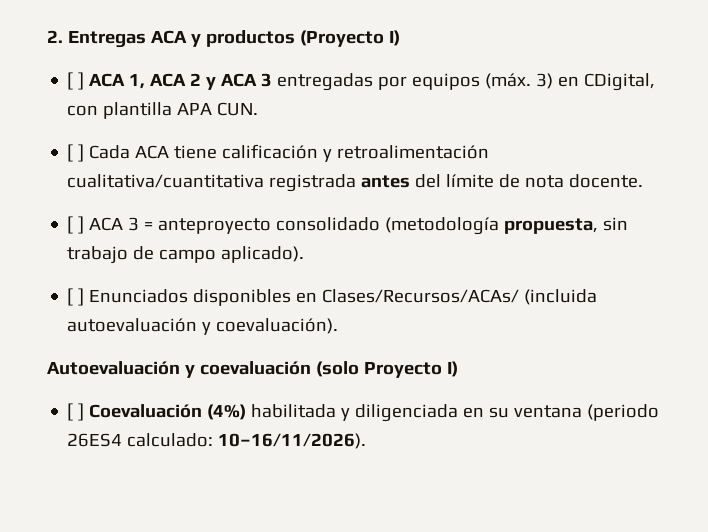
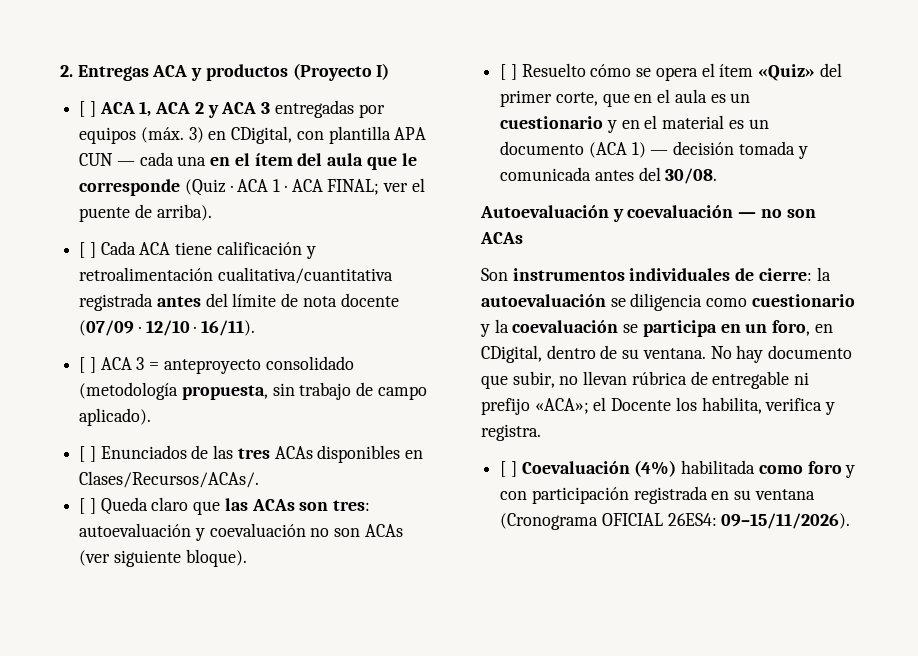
[217,102,259,116] CUN. -> [79,152,417,170] [79,178,425,196] [79,204,212,222] CUN — cada una en el ítem del aula que le corresponde (Quiz · ACA 1 · ACA FINAL; ver el puente de arriba).
[569,174,644,188] docente. -> [340,293,399,307] [79,320,256,336] docente (07/09 · 12/10 · 16/11).
[193,289,598,306] [67,318,339,335] [47,361,458,378] disponibles en Clases/Recursos/ACAs/ (incluida autoevaluación y coevaluación). // Autoevaluación y coevaluación (solo Proyecto I) -> [191,445,424,463] [79,471,260,488] [79,497,371,515] [79,523,403,541] [79,549,247,567] [500,63,842,81] [500,89,751,107] [500,115,769,133] [500,141,808,159] [500,167,718,184] [480,205,816,222] [480,232,523,244] [481,267,831,281] [481,293,855,311] [480,319,833,337] [481,345,853,363] [481,371,810,389] [481,397,836,415] [481,424,541,441] de las tres ACAs disponibles en Clases/Recursos/ACAs/. // [ ] Queda claro que las ACAs son tres: autoevaluación y coevaluación no son ACAs (ver siguiente bloque). // [ ] Resuelto cómo se opera el ítem «Quiz» del primer corte, que en el aula es un cuestionario y en el material es un documento (ACA 1) — decisión tomada y comunicada antes del 30/08. // Autoevaluación y coevaluación — no son ACAs // Son instrumentos individuales de cierre: la autoevaluación se diligencia como cuestionario y la coevaluación se participa en un foro, en CDigital, dentro de su ventana. No hay documento que subir, no llevan rúbrica de entregable ni prefijo «ACA»; el Docente los habilita, verifica y registra.
[341,404,660,422] [67,433,367,449] y diligenciada en su ventana (periodo 26ES4 calculado: 10–16/11/2026). -> [758,461,856,478] [500,486,815,504] [500,513,851,530] como foro y con participación registrada en su ventana (Cronograma OFICIAL 26ES4: 09–15/11/2026).

